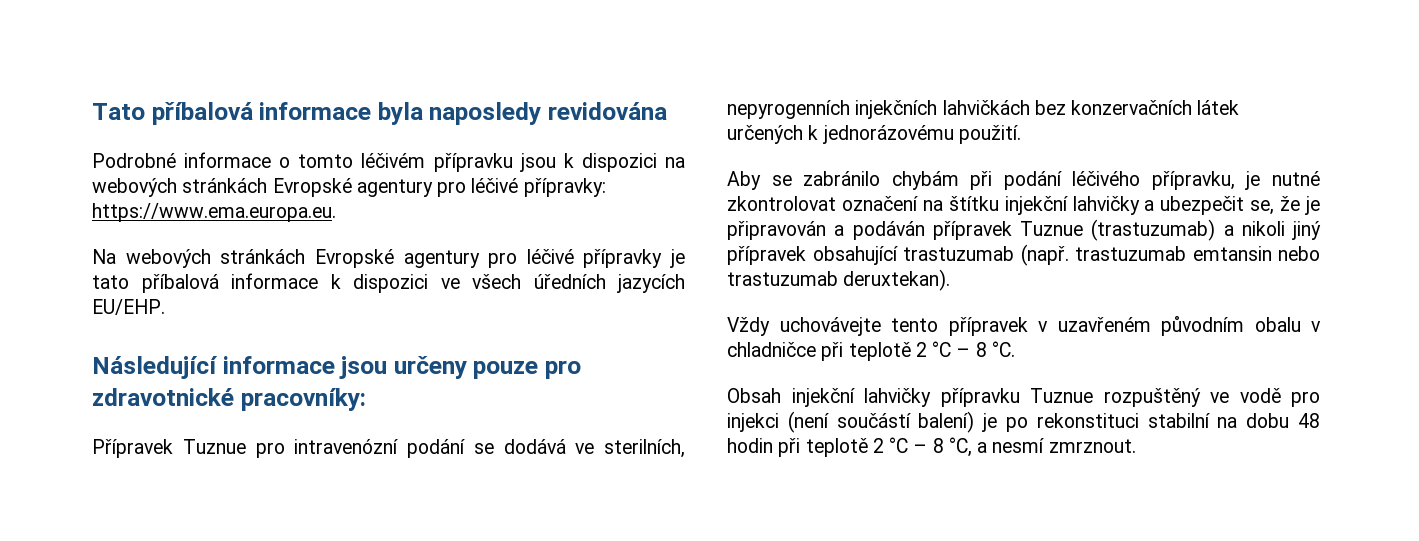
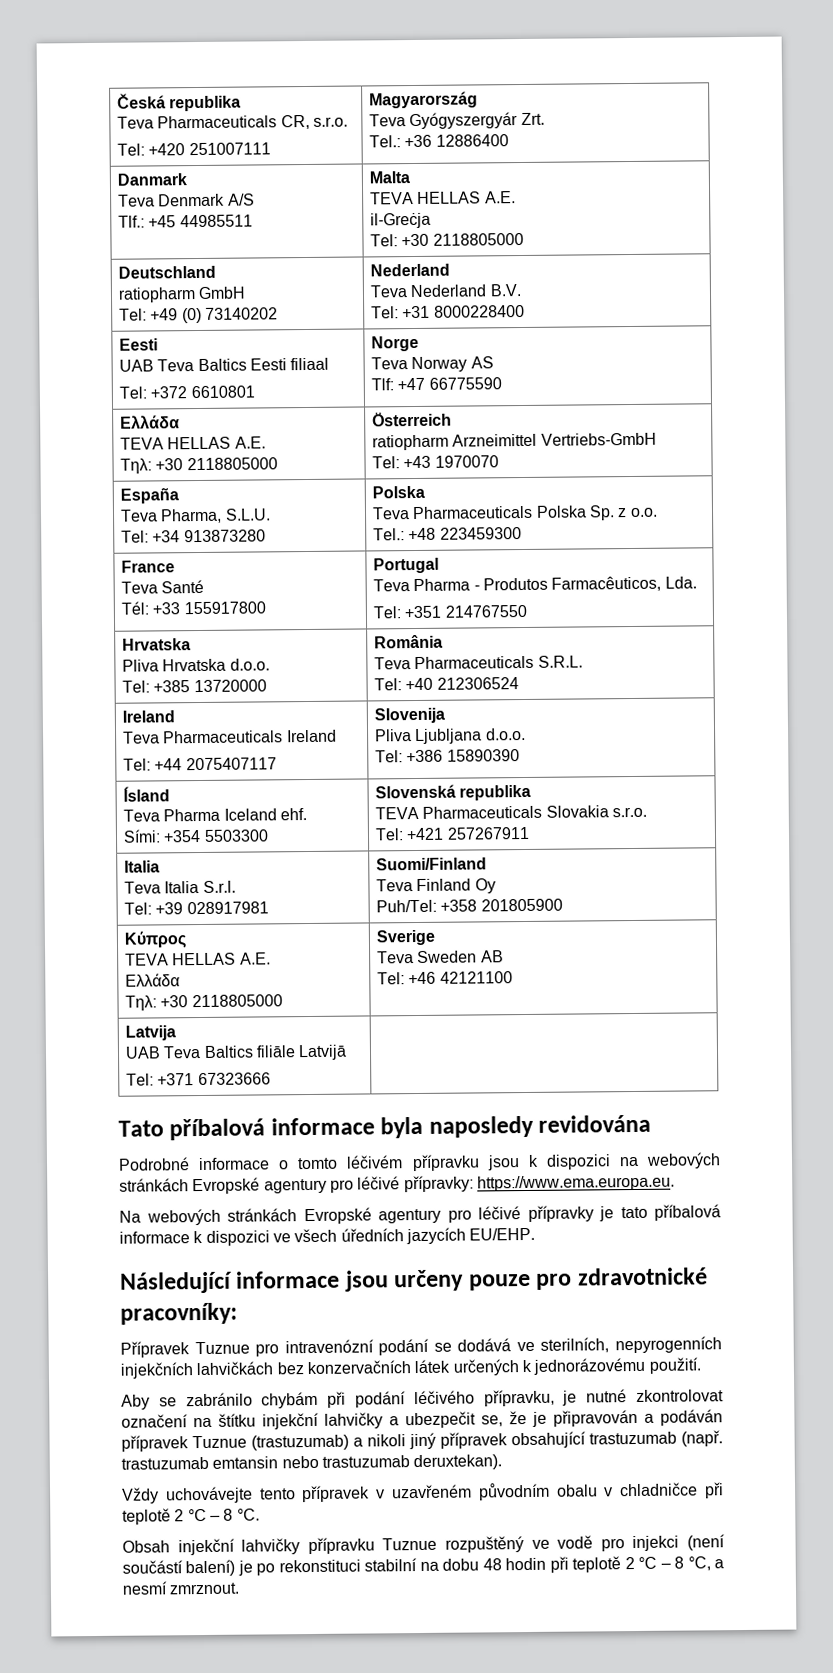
(92, 111) none -> [117,93,242,112] [117,114,349,130] [117,142,271,156] [369,91,479,109] [369,112,545,130] [369,134,509,148] [117,173,188,186] [118,193,255,207] [118,214,253,228] [369,171,411,184] [370,191,516,205] [370,212,432,229] [370,232,524,247] [118,265,217,279] [118,286,247,303] [119,307,279,324] [370,263,451,277] [370,284,522,298] [371,304,525,319] [119,338,159,351] [119,357,330,372] [119,385,255,399] [371,335,420,352] [371,356,494,373] [371,377,502,391] [120,415,181,429] [120,436,266,450] [120,457,278,474] [372,411,453,427] [372,432,657,451] [372,455,499,469] [120,487,180,504] [120,508,271,524] [121,529,266,543] [372,485,426,499] [372,505,658,521] [373,527,522,541] [121,560,176,573] [121,579,205,594] [121,601,266,615] [373,557,440,574] [373,575,697,592] [373,604,527,619] [122,638,192,651] [122,658,270,672] [122,679,267,693] [374,634,444,649] [374,655,583,670] [374,677,519,691] [122,710,176,723] [123,729,337,744] [123,757,277,771] [374,707,446,724] [375,727,526,745] [375,749,520,763] [123,786,171,802] [123,808,308,822] [123,829,269,843] [375,784,532,801] [375,805,648,820] [375,826,530,841] [124,860,161,873] [124,880,236,894] [124,901,269,915] [376,857,488,871] [376,878,496,894] [376,898,563,913] [124,931,188,949] [125,952,271,966] [125,973,181,987] [125,994,283,1011] [376,929,437,946] [377,950,504,964] [377,971,513,985] [125,1025,177,1041] [125,1044,348,1061] [126,1072,271,1086] Česká republika // Teva Pharmaceuticals CR, s.r.o. // Tel: +420 251007111 | Magyarország // Teva Gyógyszergyár Zrt. // Tel.: +36 12886400 // Danmark // Teva Denmark A/S // Tlf.: +45 44985511 | Malta // TEVA HELLAS Α.Ε. // il-Greċja // Tel: +30 2118805000 // Deutschland // ratiopharm GmbH // Tel: +49 (0) 73140202 | Nederland // Teva Nederland B.V. // Tel: +31 8000228400 // Eesti // UAB Teva Baltics Eesti filiaal // Tel: +372 6610801 | Norge // Teva Norway AS // Tlf: +47 66775590 // Ελλάδα // TEVA HELLAS Α.Ε. // Τηλ: +30 2118805000 | Österreich // ratiopharm Arzneimittel Vertriebs-GmbH // Tel: +43 1970070 // España // Teva Pharma, S.L.U. // Tel: +34 913873280 | Polska // Teva Pharmaceuticals Polska Sp. z o.o. // Tel.: +48 223459300 // France // Teva Santé // Tél: +33 155917800 | Portugal // Teva Pharma - Produtos Farmacêuticos, Lda. // Tel: +351 214767550 // Hrvatska // Pliva Hrvatska d.o.o. // Tel: +385 13720000 | România // Teva Pharmaceuticals S.R.L. // Tel: +40 212306524 // Ireland // Teva Pharmaceuticals Ireland // Tel: +44 2075407117 | Slovenija // Pliva Ljubljana d.o.o. // Tel: +386 15890390 // Ísland // Teva Pharma Iceland ehf. // Sími: +354 5503300 | Slovenská republika // TEVA Pharmaceuticals Slovakia s.r.o. // Tel: +421 257267911 // Italia // Teva Italia S.r.l. // Tel: +39 028917981 | Suomi/Finland // Teva Finland Oy // Puh/Tel: +358 201805900 // Κύπρος // TEVA HELLAS Α.Ε. // Ελλάδα // Τηλ: +30 2118805000 | Sverige // Teva Sweden AB // Tel: +46 42121100 // Latvija // UAB Teva Baltics filiāle Latvijā // Tel: +371 67323666 | //

